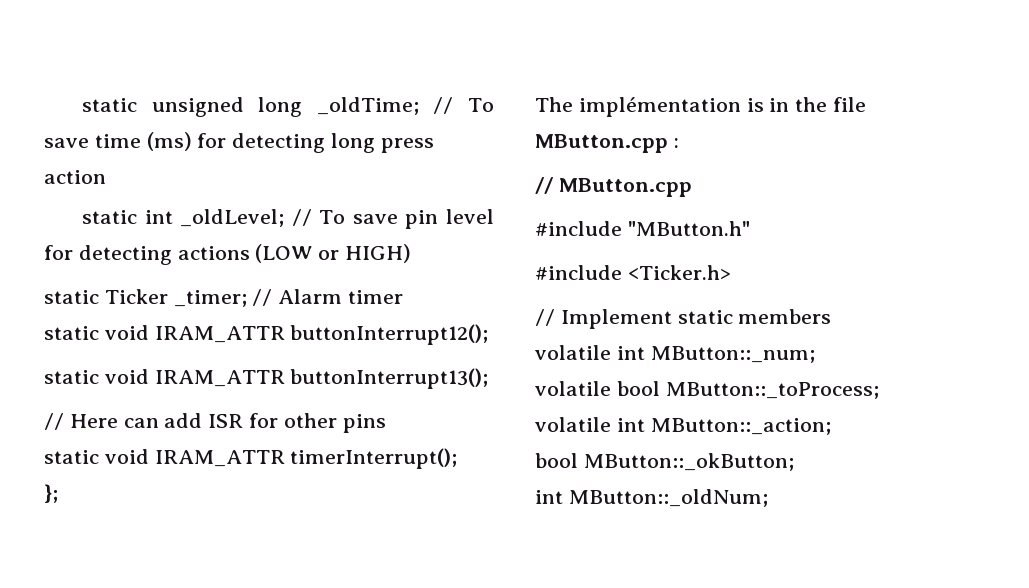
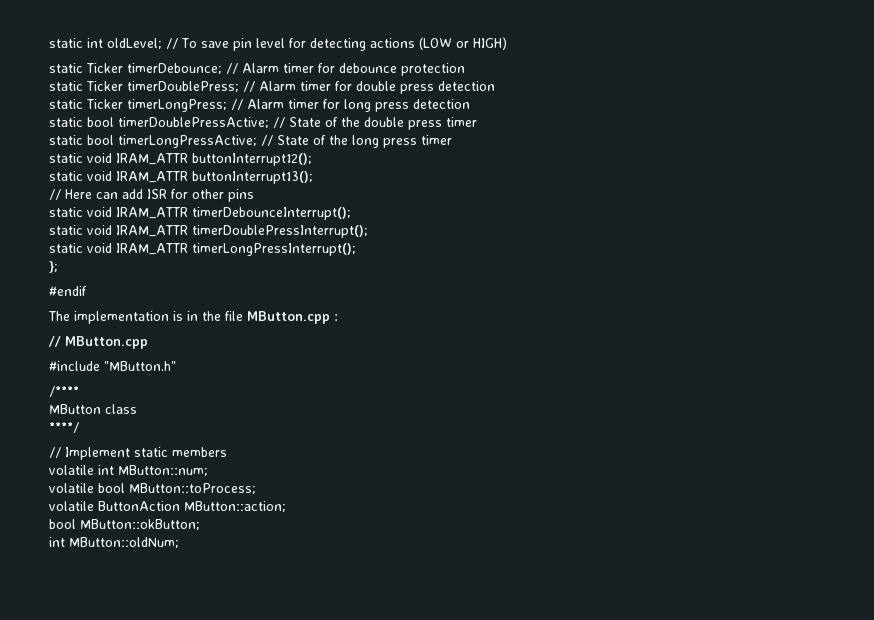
[82,97,495,117] [44,132,434,153] [44,170,106,184] [82,209,285,227] static unsigned long _oldTime; // To save time (ms) for detecting long press action // static int _oldLevel; -> [49,38,162,49] static int oldLevel;
[173,289,404,307] _timer; // Alarm timer -> [127,63,465,76] [49,81,495,94] [49,99,470,112] [49,117,477,130] [49,135,452,148] timerDebounce; // Alarm timer for debounce protection // static Ticker timerDoublePress; // Alarm timer for double press detection // static Ticker timerLongPress; // Alarm timer for long press detection // static bool timerDoublePressActive; // State of the double press timer // static bool timerLongPressActive; // State of the long press timer
[290,448,458,469] timerInterrupt(); -> [192,207,351,220] [49,225,368,238] [49,243,356,256] timerDebounceInterrupt(); // static void IRAM_ATTR timerDoublePressInterrupt(); // static void IRAM_ATTR timerLongPressInterrupt();
(58, 493) none -> [49,286,87,296] // #endif
[578,97,741,117] implémentation -> [74,311,169,324] implementation
[535,265,731,280] #include <Ticker.h> -> [49,386,79,397] [49,404,137,414] [49,422,79,433] /**** // MButton class // ****/
[650,346,815,363] MButton::_num; -> [118,465,208,476] MButton::num;
[665,382,879,399] [535,417,831,435] [535,453,794,471] [535,489,768,507] MButton::_toProcess; // volatile int MButton::_action; // bool MButton::_okButton; // int MButton::_oldNum; -> [129,483,256,494] [49,501,286,512] [49,519,200,530] [49,537,179,548] MButton::toProcess; // volatile ButtonAction MButton::action; // bool MButton::okButton; // int MButton::oldNum;

